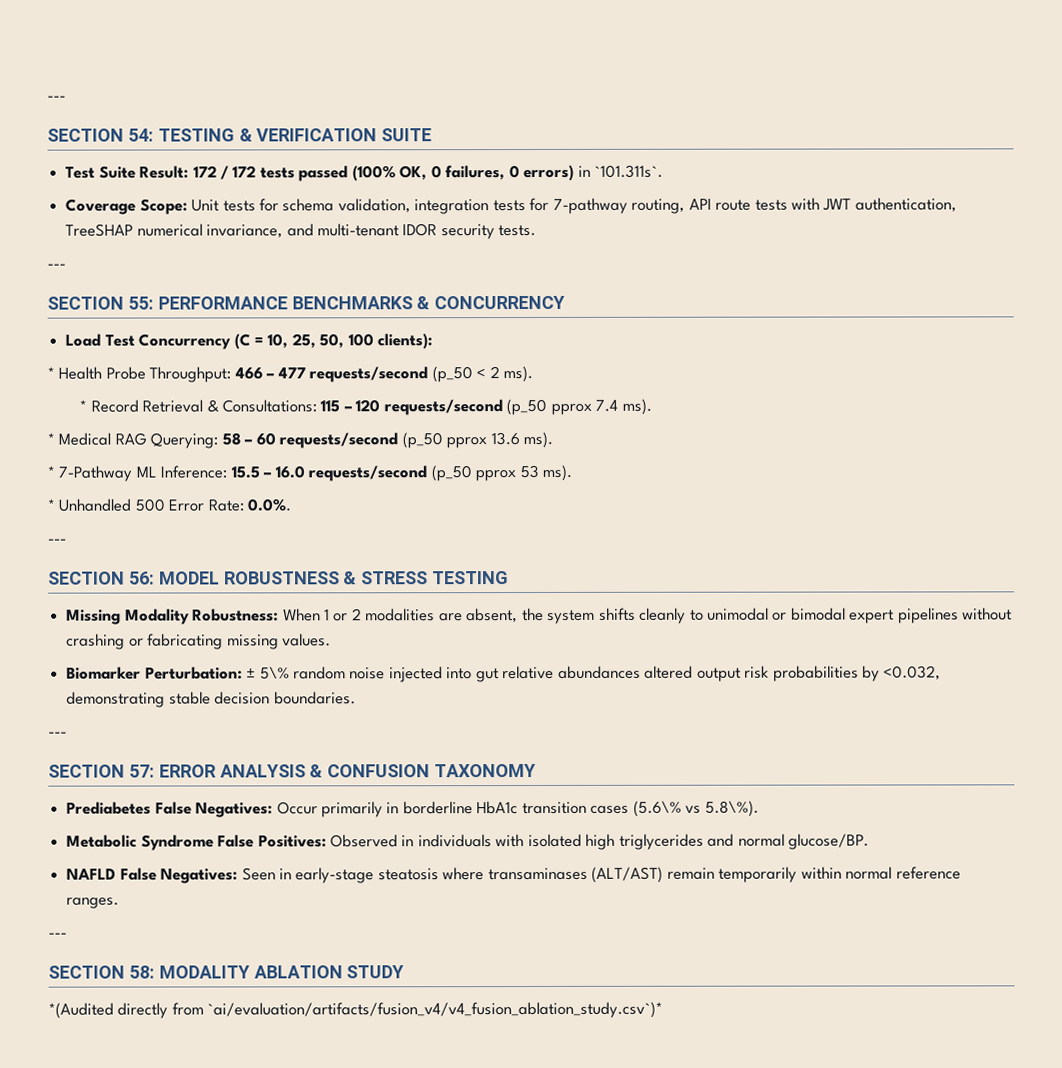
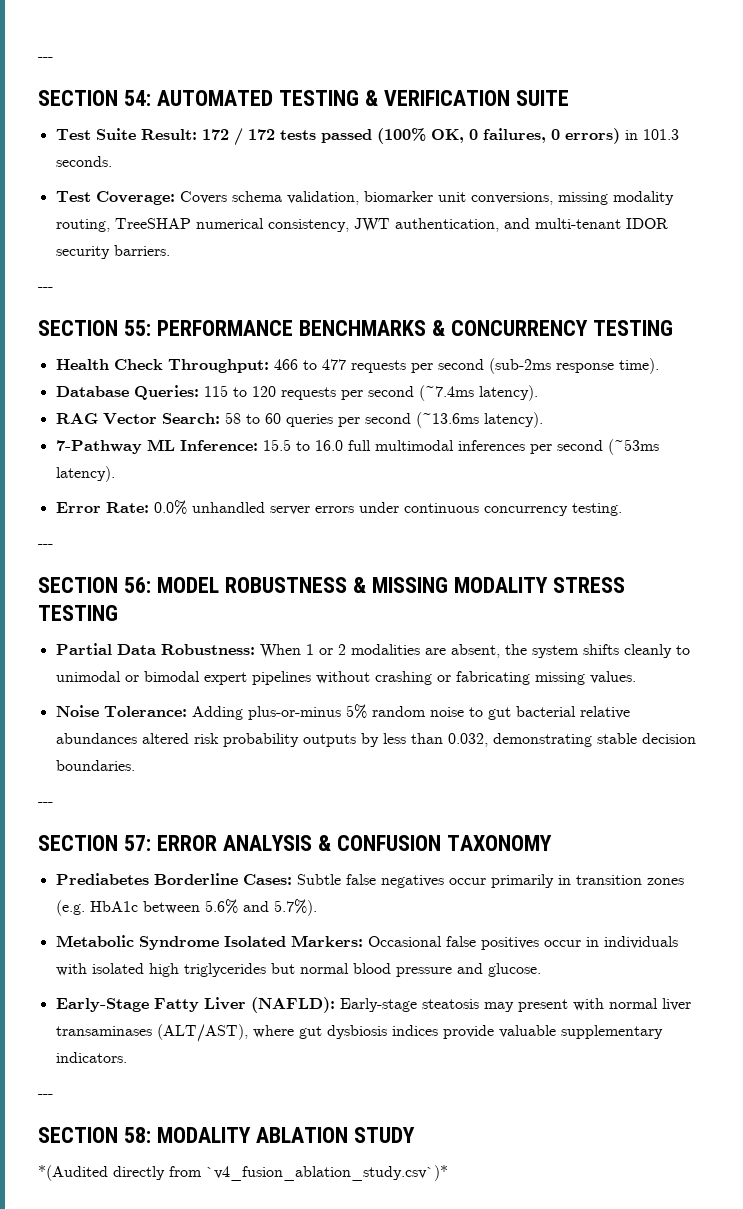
(154, 135) none -> [156,90,273,106] AUTOMATED
[593,164,663,178] [65,197,957,215] [65,223,284,239] `101.311s`. // Coverage Scope: Unit tests for schema validation, integration tests for 7-pathway routing, API route tests with JWT authentication, TreeSHAP numerical invariance, -> [642,129,679,140] [55,156,112,167] [55,191,674,205] [55,218,499,232] 101.3 seconds. // Test Coverage: Covers schema validation, biomarker unit conversions, missing modality routing, TreeSHAP numerical consistency, JWT authentication,
[498,224,537,237] tests. -> [113,245,170,256] barriers.
[65,333,434,350] [47,365,534,383] [79,398,652,416] [47,431,554,449] [47,464,573,482] [47,498,292,512] // Load Test Concurrency (C = 10, 25, 50, 100 clients): // * Health Probe Throughput: 466 – 477 requests/second (p_50 < 2 ms). // * Record Retrieval & Consultations: 115 – 120 requests/second (p_50 pprox 7.4 ms). // * Medical RAG Querying: 58 – 60 requests/second (p_50 pprox 13.6 ms). // * 7-Pathway ML Inference: 15.5 – 16.0 requests/second (p_50 pprox 53 ms). // * Unhandled 500 Error Rate: 0.0%. -> [592,320,673,336] [55,358,659,374] [55,385,538,401] [55,412,543,428] [55,439,659,455] [55,466,115,482] [55,500,622,516] TESTING // Health Check Throughput: 466 to 477 requests per second (sub-2ms response time). // Database Queries: 115 to 120 requests per second (~7.4ms latency). // RAG Vector Search: 58 to 60 queries per second (~13.6ms latency). // 7-Pathway ML Inference: 15.5 to 16.0 full multimodal inferences per second (~53ms latency). // Error Rate: 0.0% unhandled server errors under continuous concurrency testing.
(358, 578) none -> [371,577,548,593] MISSING MODALITY
[66,608,190,625] Missing Modality -> [55,643,156,655] Partial Data
[66,665,942,683] Biomarker Perturbation: ± 5\% random noise injected into gut relative abundances altered output risk probabilities by <0.032, -> [55,704,630,720] [55,733,488,747] Noise Tolerance: Adding plus-or-minus 5% random noise to gut bacterial relative abundances altered risk probability outputs by less than 0.032,
[154,800,759,818] [66,834,398,851] False Negatives: Occur primarily in borderline HbA1c transition cases (5.6\% vs 5.8\%). // Metabolic Syndrome False Positives: Observed -> [153,873,684,888] [55,899,317,916] [55,935,581,950] Borderline Cases: Subtle false negatives occur primarily in transition zones (e.g. HbA1c between 5.6% and 5.7%). // Metabolic Syndrome Isolated Markers: Occasional false positives occur
[707,833,870,850] [66,866,961,884] [66,897,120,909] and normal glucose/BP. // NAFLD False Negatives: Seen in early-stage steatosis where transaminases (ALT/AST) remain temporarily within normal reference ranges. -> [270,963,541,977] [55,997,691,1013] [55,1024,663,1042] [55,1052,127,1063] but normal blood pressure and glucose. // Early-Stage Fatty Liver (NAFLD): Early-stage steatosis may present with normal liver transaminases (ALT/AST), where gut dysbiosis indices provide valuable supplementary indicators.
[207,1001,664,1019] `ai/evaluation/artifacts/fusion_v4/v4_fusion_ablation_study.csv`)* -> [206,1165,448,1181] `v4_fusion_ablation_study.csv`)*

